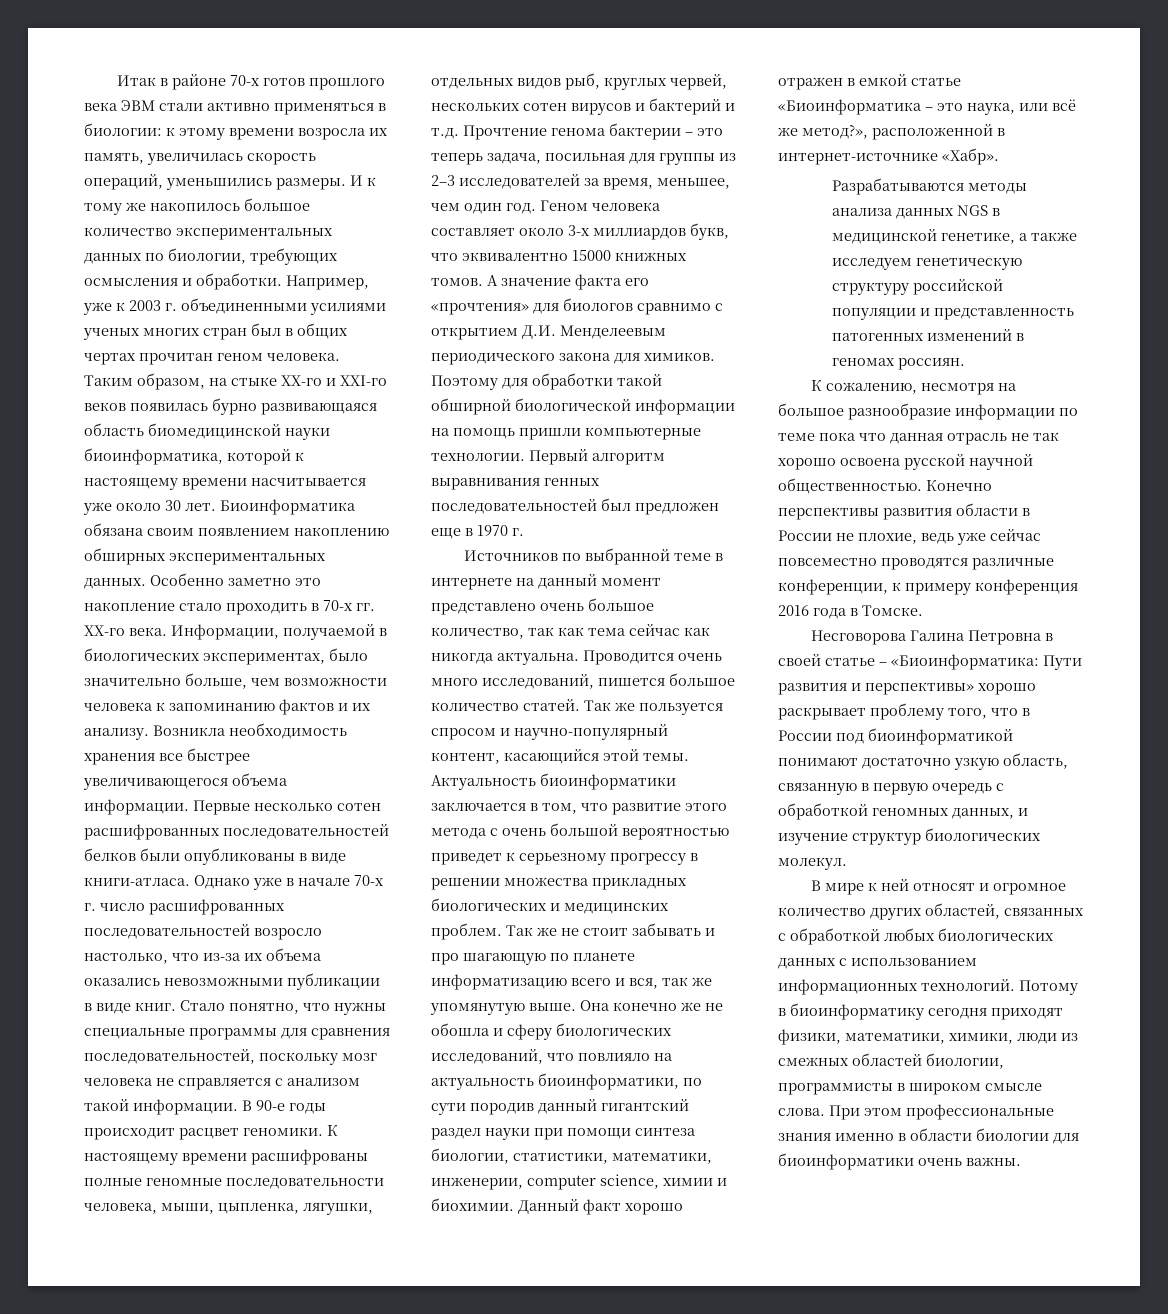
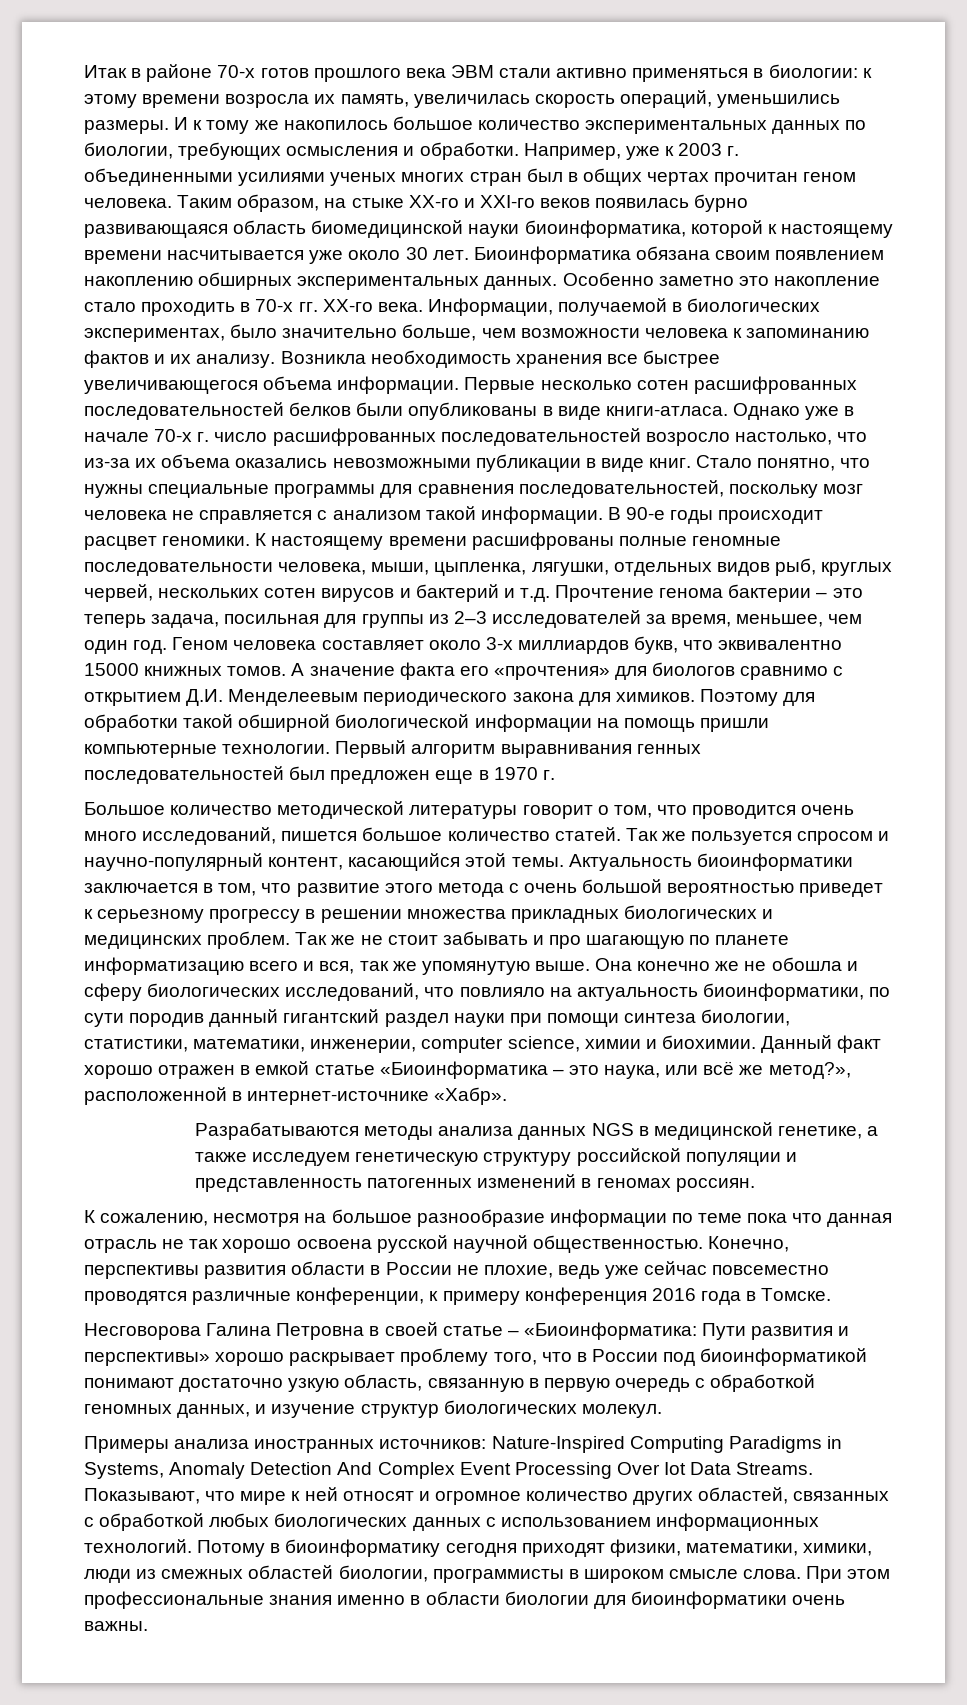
[464,548,724,565] [431,574,661,590] [431,598,654,615] [431,624,710,639] [431,650,674,665] Источников по выбранной теме в интернете на данный момент представлено очень большое количество, так как тема сейчас как никогда актуальна. Проводится -> [84,801,797,819] Большое количество методической литературы говорит о том, что проводится
[926,480,992,491] Конечно -> [708,1236,790,1252] Конечно,
[811,880,822,891] В -> [84,1436,842,1453] [84,1462,814,1479] [84,1488,236,1504] Примеры анализа иностранных источников: Nature-Inspired Computing Paradigms in Systems, Anomaly Detection And Complex Event Processing Over Iot Data Streams. Показывают, что

